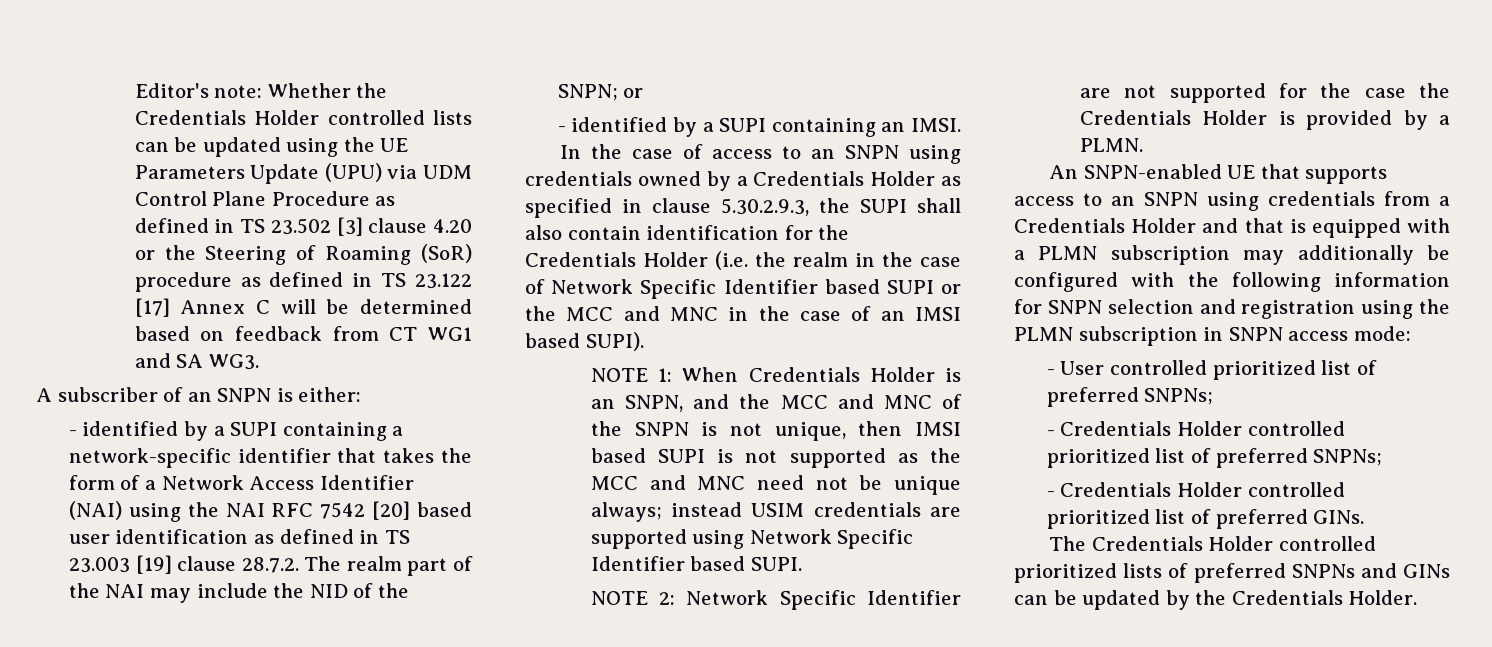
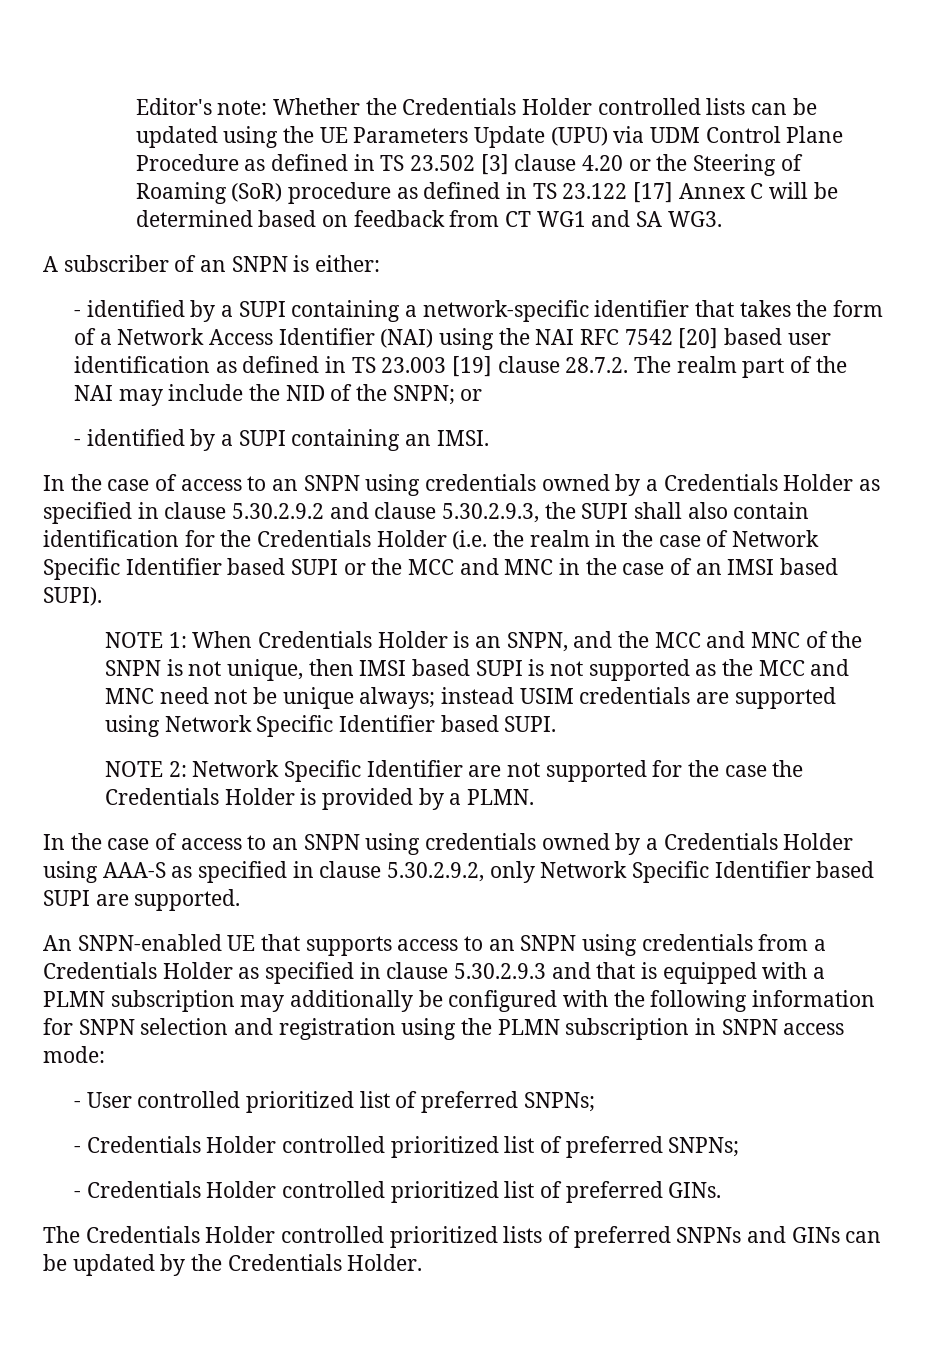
(711, 205) none -> [232,502,437,519] 5.30.2.9.2 and clause
(1143, 145) none -> [43,833,854,855] [43,861,875,883] [43,889,241,911] // In the case of access to an SNPN using credentials owned by a Credentials Holder using AAA-S as specified in clause 5.30.2.9.2, only Network Specific Identifier based SUPI are supported.
(1197, 225) none -> [238,962,547,984] as specified in clause 5.30.2.9.3

